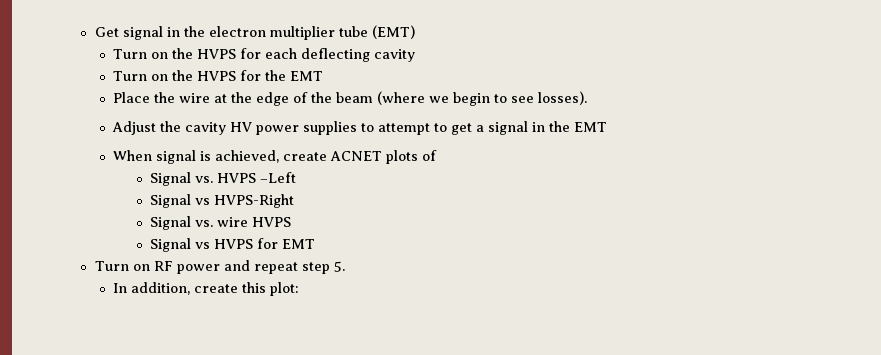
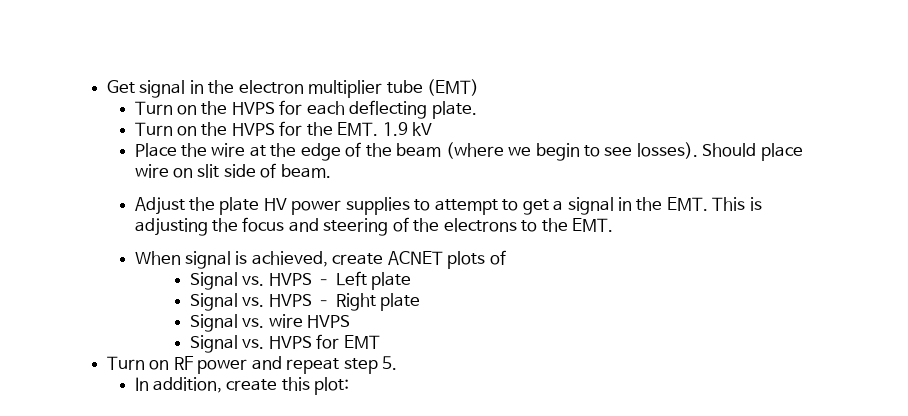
[374,49,416,62] cavity -> [431,101,477,119] plate.
[290,71,324,81] EMT -> [337,122,433,136] EMT. 1.9 kV
(588, 98) none -> [702,143,803,161] [134,163,331,178] Should place wire on slit side of beam.
[185,122,227,135] cavity -> [219,197,260,215] plate
[574,122,608,132] EMT -> [666,197,762,211] [134,217,614,236] EMT. This is adjusting the focus and steering of the electrons to the EMT.
[260,172,297,183] [150,194,295,208] –Left // Signal vs HVPS-Right -> [316,271,412,290] [189,293,421,311] – Left plate // Signal vs. HVPS – Right plate
[195,242,211,249] vs -> [242,339,265,349] vs.

